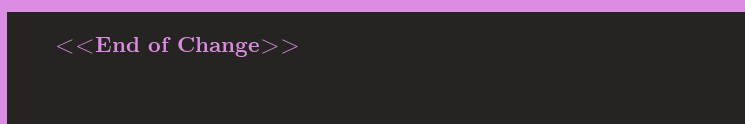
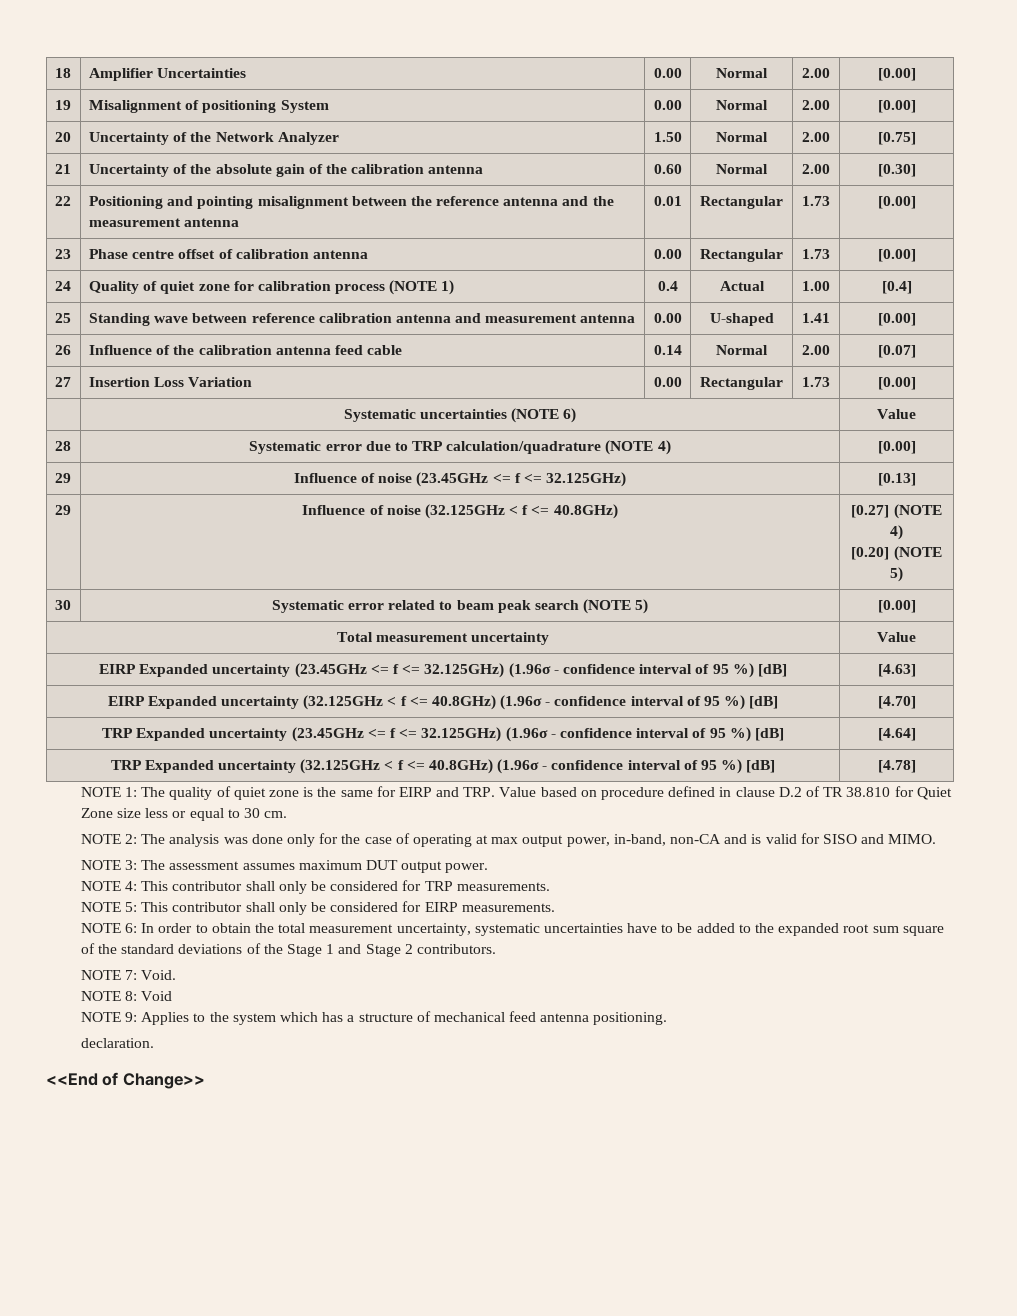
(55, 45) none -> [54,68,71,78] [88,68,247,81] [653,68,682,78] [716,68,768,78] [802,68,830,78] [877,68,916,81] [54,100,71,110] [88,100,329,113] [653,100,682,110] [716,100,768,110] [802,100,830,110] [877,100,916,113] [54,132,71,142] [88,132,339,145] [653,132,682,142] [716,132,768,142] [802,132,830,142] [877,132,916,145] [54,164,71,174] [88,164,484,177] [653,164,682,174] [716,164,768,174] [802,164,830,174] [877,164,916,177] [54,196,71,206] [88,196,614,209] [88,218,240,227] [653,196,682,206] [700,196,783,209] [802,196,830,206] [877,196,916,209] [54,249,71,259] [88,249,368,259] [653,249,682,259] [700,249,783,262] [802,249,830,259] [877,249,916,262] [54,281,71,291] [88,280,455,295] [657,281,678,291] [719,281,765,291] [802,281,830,291] [881,281,912,294] [54,313,71,323] [88,313,636,326] [653,313,682,323] [709,313,774,326] [802,313,830,323] [877,313,916,326] [54,345,71,355] [88,345,403,355] [653,345,682,355] [716,345,768,355] [802,345,830,355] [877,345,916,358] [54,377,71,387] [88,377,253,387] [653,377,682,387] [700,377,783,390] [802,377,830,387] [877,377,916,390] [343,408,577,423] [877,409,916,419] [54,441,71,451] [249,440,671,455] [877,441,916,454] [54,473,71,483] [293,472,627,487] [877,473,916,486] [54,505,71,515] [302,504,618,519] [851,504,942,519] [890,525,903,540] [851,546,942,561] [890,567,903,582] [54,600,71,610] [271,599,649,614] [877,600,916,613] [336,632,550,645] [877,632,916,642] [99,663,787,678] [877,664,916,677] [107,695,779,710] [877,696,916,709] [102,727,784,742] [877,728,916,741] [110,759,776,774] [877,760,916,773] [80,786,952,800] [80,808,288,821] [80,833,937,847] [80,860,489,873] [80,880,550,894] [80,901,555,915] [80,923,944,936] [80,943,496,957] [80,970,177,980] [80,991,173,1001] [80,1011,668,1025] [80,1038,154,1048] 18 | Amplifier Uncertainties | 0.00 | Normal | 2.00 | [0.00] // 19 | Misalignment of positioning System | 0.00 | Normal | 2.00 | [0.00] // 20 | Uncertainty of the Network Analyzer | 1.50 | Normal | 2.00 | [0.75] // 21 | Uncertainty of the absolute gain of the calibration antenna | 0.60 | Normal | 2.00 | [0.30] // 22 | Positioning and pointing misalignment between the reference antenna and the measurement antenna | 0.01 | Rectangular | 1.73 | [0.00] // 23 | Phase centre offset of calibration antenna | 0.00 | Rectangular | 1.73 | [0.00] // 24 | Quality of quiet zone for calibration process (NOTE 1) | 0.4 | Actual | 1.00 | [0.4] // 25 | Standing wave between reference calibration antenna and measurement antenna | 0.00 | U-shaped | 1.41 | [0.00] // 26 | Influence of the calibration antenna feed cable | 0.14 | Normal | 2.00 | [0.07] // 27 | Insertion Loss Variation | 0.00 | Rectangular | 1.73 | [0.00] // | Systematic uncertainties (NOTE 6) | Value // 28 | Systematic error due to TRP calculation/quadrature (NOTE 4) | [0.00] // 29 | Influence of noise (23.45GHz <= f <= 32.125GHz) | [0.13] // 29 | Influence of noise (32.125GHz < f <= 40.8GHz) | [0.27] (NOTE 4) // [0.20] (NOTE 5) // 30 | Systematic error related to beam peak search (NOTE 5) | [0.00] // Total measurement uncertainty | Value // EIRP Expanded uncertainty (23.45GHz <= f <= 32.125GHz) (1.96σ - confidence interval of 95 %) [dB] | [4.63] // EIRP Expanded uncertainty (32.125GHz < f <= 40.8GHz) (1.96σ - confidence interval of 95 %) [dB] | [4.70] // TRP Expanded uncertainty (23.45GHz <= f <= 32.125GHz) (1.96σ - confidence interval of 95 %) [dB] | [4.64] // TRP Expanded uncertainty (32.125GHz < f <= 40.8GHz) (1.96σ - confidence interval of 95 %) [dB] | [4.78] // NOTE 1: The quality of quiet zone is the same for EIRP and TRP. Value based on procedure defined in clause D.2 of TR 38.810 for Quiet Zone size less or equal to 30 cm. // NOTE 2: The analysis was done only for the case of operating at max output power, in-band, non-CA and is valid for SISO and MIMO. // NOTE 3: The assessment assumes maximum DUT output power. // NOTE 4: This contributor shall only be considered for TRP measurements. // NOTE 5: This contributor shall only be considered for EIRP measurements. // NOTE 6: In order to obtain the total measurement uncertainty, systematic uncertainties have to be added to the expanded root sum square of the standard deviations of the Stage 1 and Stage 2 contributors. // NOTE 7: Void. // NOTE 8: Void // NOTE 9: Applies to the system which has a structure of mechanical feed antenna positioning. // declaration. //

